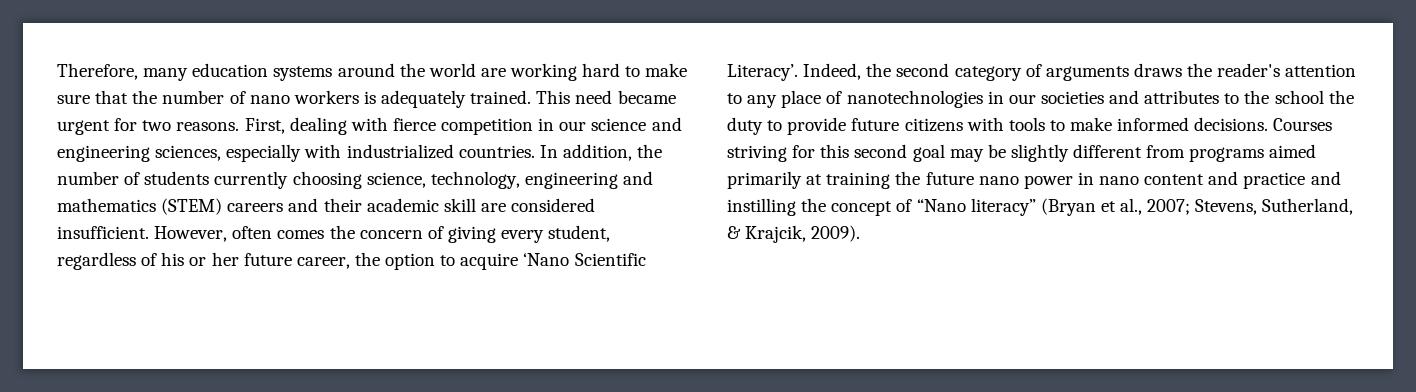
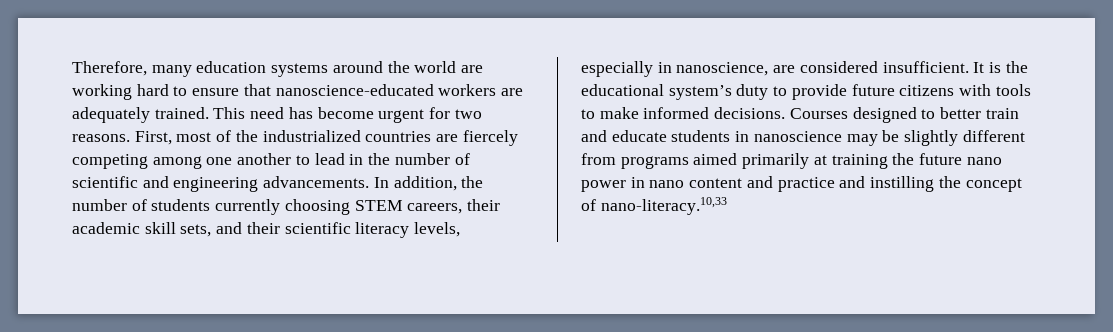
[645,63,688,77] [57,90,376,104] make sure that the number of nano workers is -> [192,84,524,96] ensure that nanoscience-educated workers are
[617,90,676,104] became -> [288,107,374,119] has become
[289,117,682,135] [57,144,535,162] dealing with fierce competition in our science and engineering sciences, especially with industrialized countries. -> [176,130,518,146] [72,153,470,169] [72,176,370,192] most of the industrialized countries are fiercely competing among one another to lead in the number of scientific and engineering advancements.
[366,171,654,189] [57,198,596,215] [57,225,611,243] [57,252,646,270] [727,63,1357,81] [727,90,1354,108] science, technology, engineering and mathematics (STEM) careers and their academic skill are considered insufficient. However, often comes the concern of giving every student, regardless of his or her future career, the option to acquire ‘Nano Scientific Literacy’. Indeed, the second category of arguments draws the reader's attention to any place of nanotechnologies in our societies and attributes to the school the -> [354,199,501,214] [72,222,461,238] [581,61,1028,77] [581,84,732,100] STEM careers, their academic skill sets, and their scientific literacy levels, especially in nanoscience, are considered insufficient. It is the educational system’s
[727,144,945,162] striving for this second goal -> [852,107,1019,123] [581,130,842,142] designed to better train and educate students in nanoscience
[916,198,1354,216] [727,225,861,243] “Nano literacy” (Bryan et al., 2007; Stevens, Sutherland, & Krajcik, 2009). -> [600,197,727,215] nano-literacy.10,33

